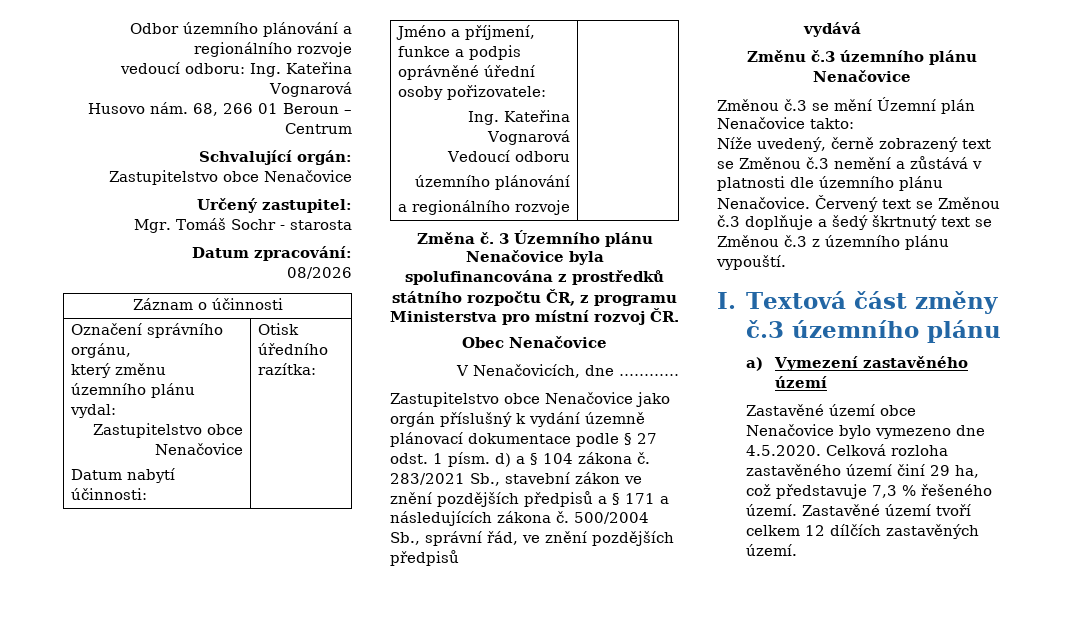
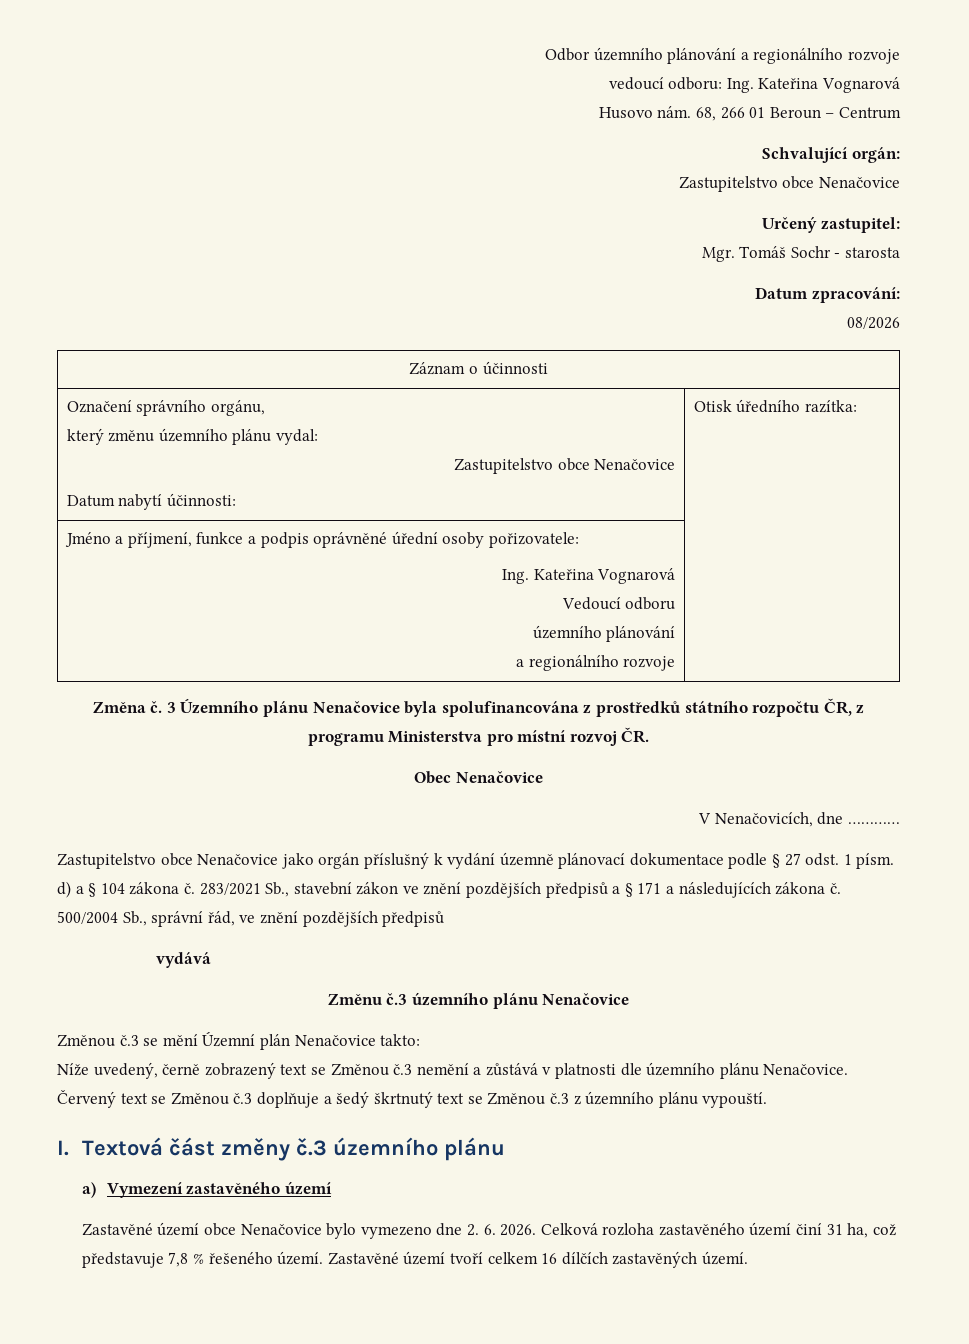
[745,445,821,456] 4.5.2020. -> [466,1224,537,1236] 2. 6. 2026.
[929,465,950,476] 29 -> [826,1224,843,1235] 31
[871,485,897,498] 7,3 -> [168,1252,189,1267] 7,8
[804,525,825,536] 12 -> [541,1253,558,1264] 16

